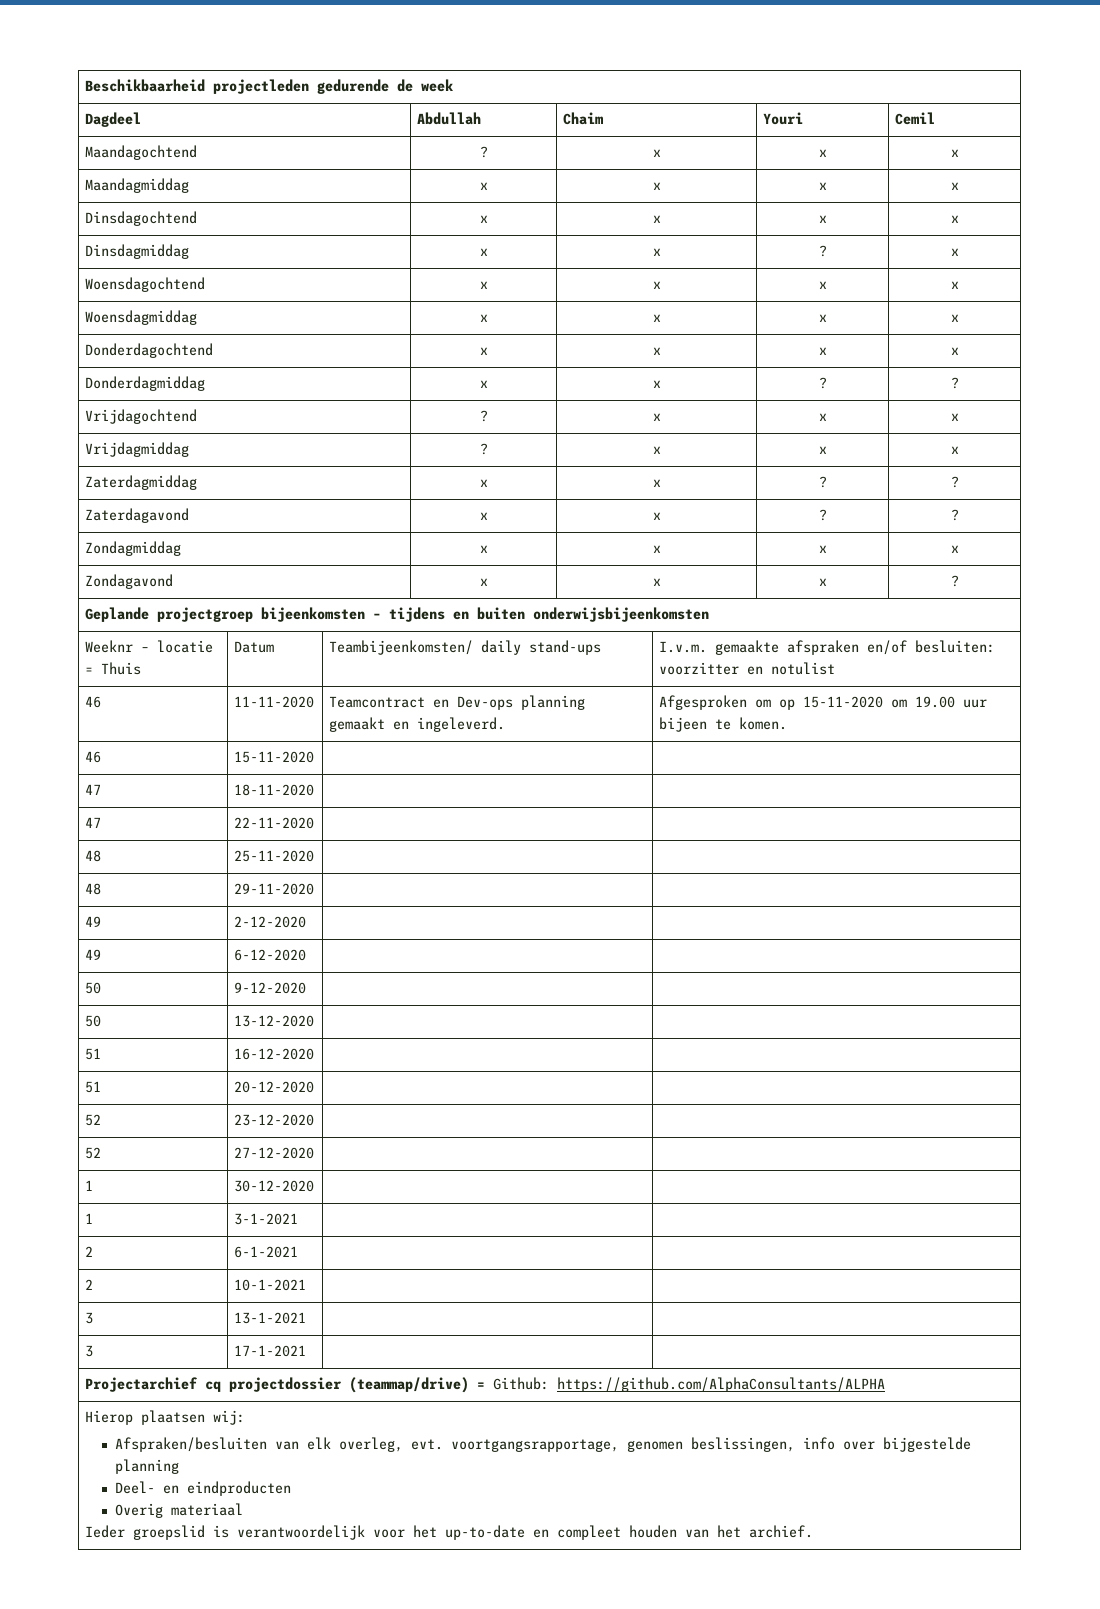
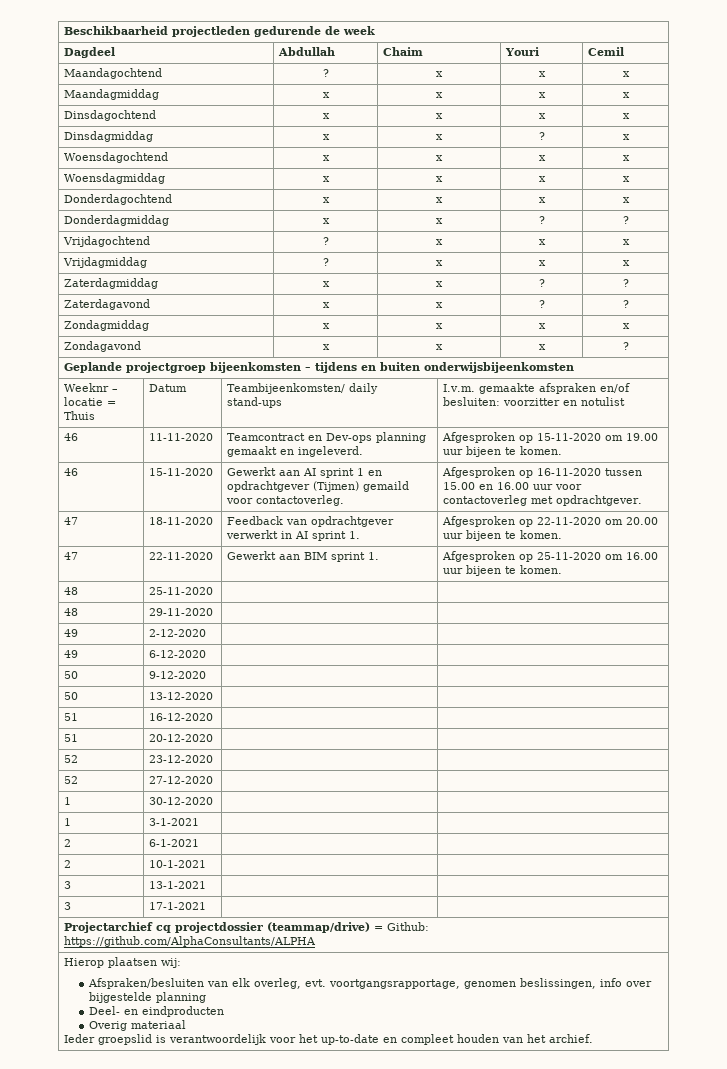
[754,699,771,708] om -> (516, 437) none
[84,784,101,795] [233,784,314,796] [84,817,101,828] [233,817,314,829] | // 47 | 18-11-2020 | | // 47 | 22-11-2020 | | -> [227,467,383,478] [227,481,410,492] [226,495,345,506] [442,467,643,478] [443,482,583,490] [443,495,643,506] [64,517,79,525] [149,517,214,525] [227,516,395,527] [226,530,361,541] [442,516,659,527] [443,530,563,541] [64,552,79,560] [149,552,214,560] [227,551,380,562] [442,551,659,562] [443,565,563,576] Gewerkt aan AI sprint 1 en opdrachtgever (Tijmen) gemaild voor contactoverleg. | Afgesproken op 16-11-2020 tussen 15.00 en 16.00 uur voor contactoverleg met opdrachtgever. // 47 | 18-11-2020 | Feedback van opdrachtgever verwerkt in AI sprint 1. | Afgesproken op 22-11-2020 om 20.00 uur bijeen te komen. // 47 | 22-11-2020 | Gewerkt aan BIM sprint 1. | Afgesproken op 25-11-2020 om 16.00 uur bijeen te komen.

